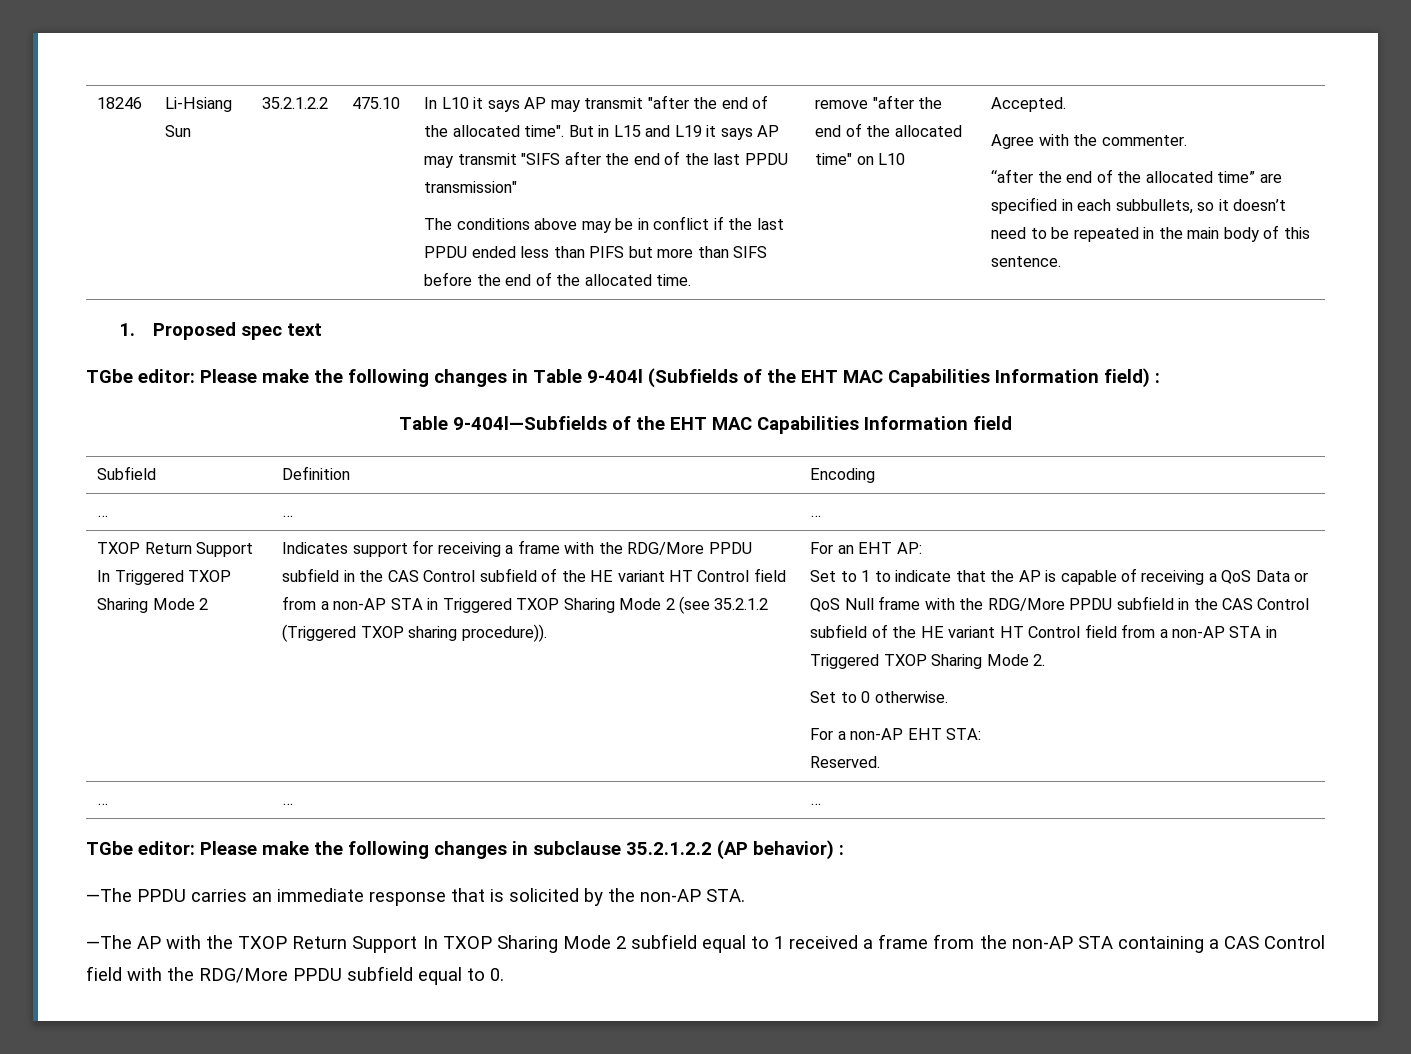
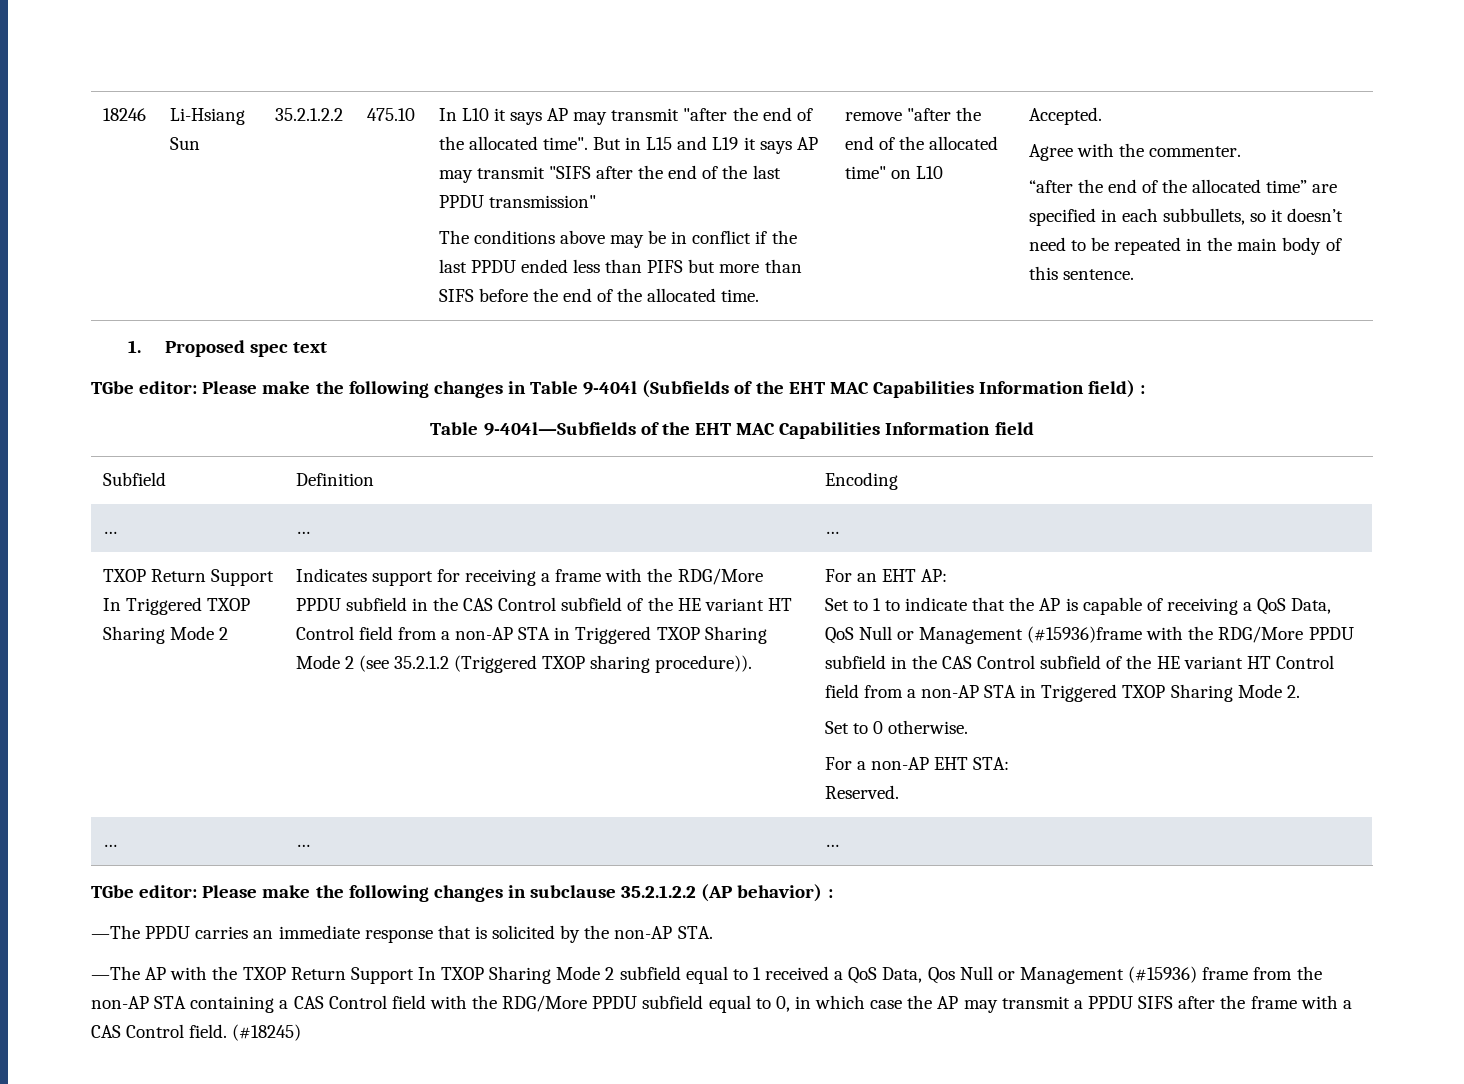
[1255,570,1309,582] [810,596,921,612] Data or QoS Null frame -> [1291,598,1332,614] [824,626,1143,644] Data, QoS Null or Management (#15936)frame
(874, 944) none -> [848,966,1198,984] QoS Data, Qos Null or Management (#15936)
[490,968,504,981] 0. -> [775,995,1352,1013] [91,1024,302,1041] 0, in which case the AP may transmit a PPDU SIFS after the frame with a CAS Control field. (#18245)

